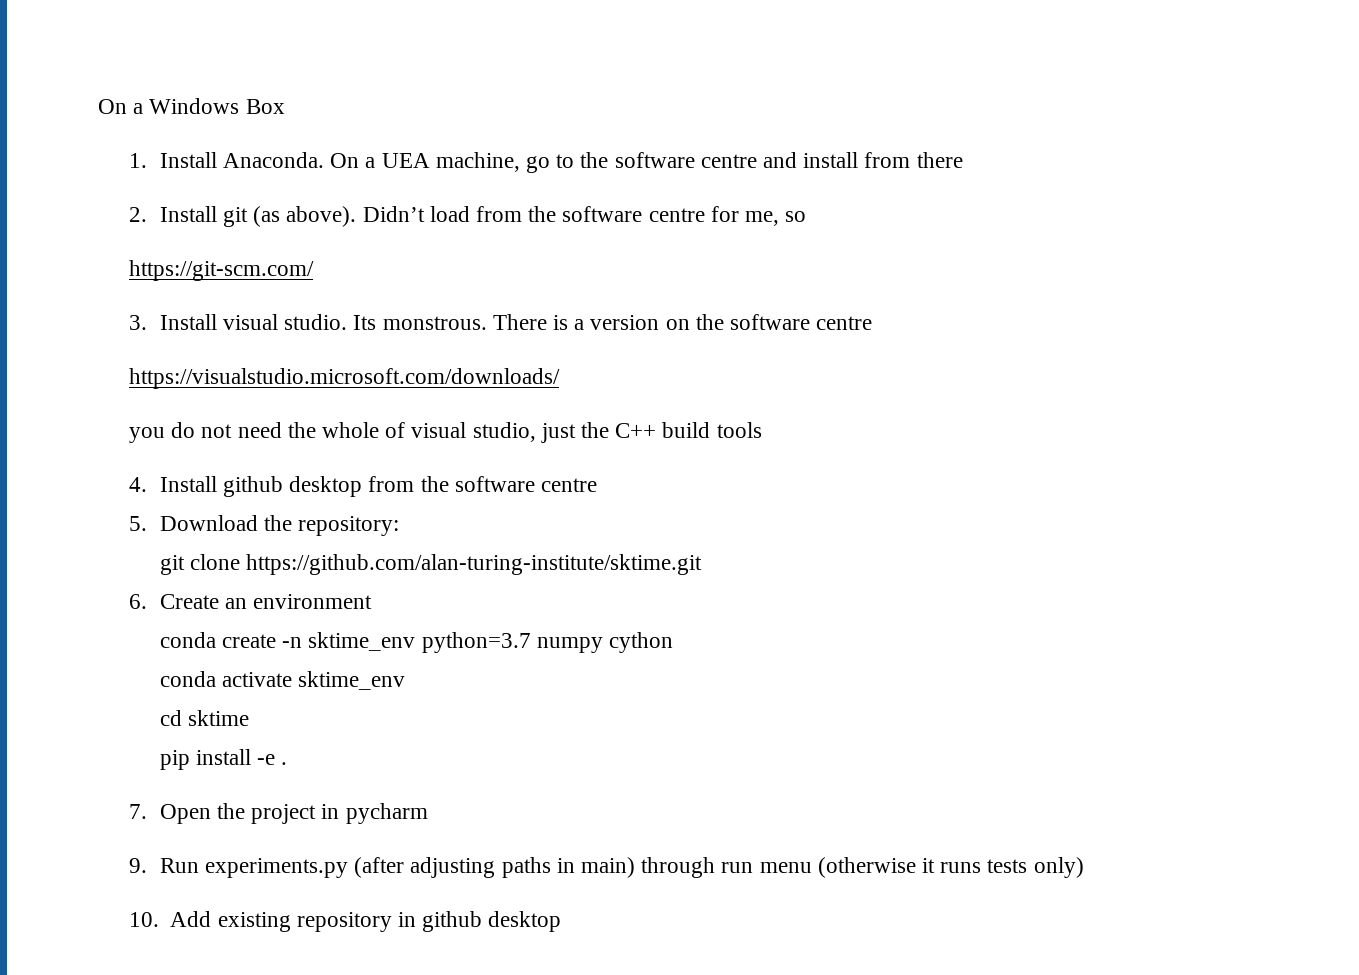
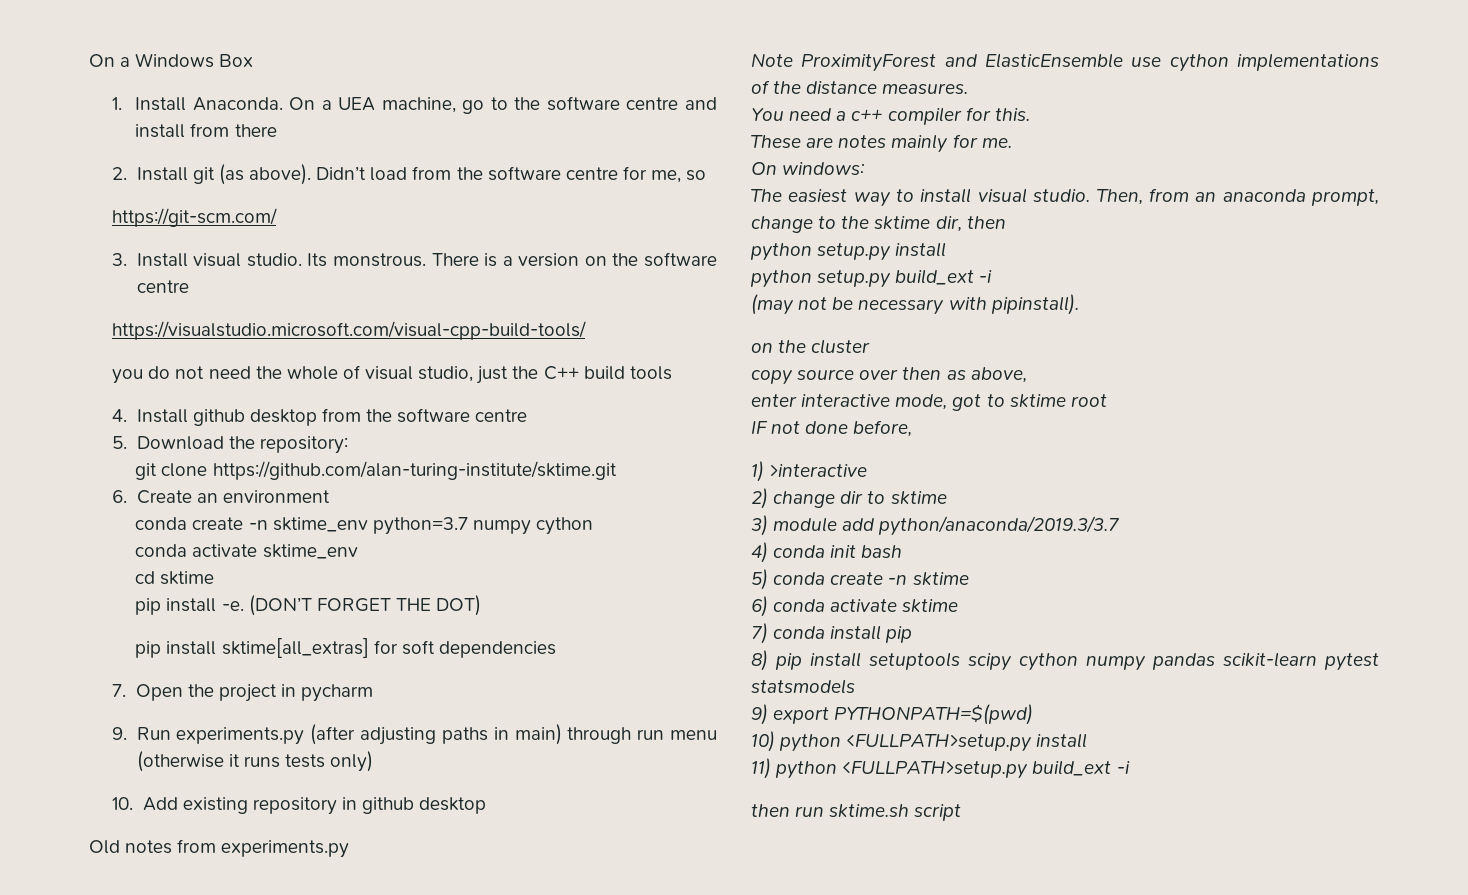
[128,368,560,389] https://visualstudio.microsoft.com/downloads/ -> [112,321,587,340] https://visualstudio.microsoft.com/visual-cpp-build-tools/
[257,754,288,765] -e . -> [221,595,482,616] [135,638,556,658] -e. (DON’T FORGET THE DOT) // pip install sktime[all_extras] for soft dependencies
(562, 921) none -> [89,839,350,858] [751,53,1379,72] [751,80,969,94] [751,107,1030,125] [751,134,1012,153] [751,162,866,175] [751,188,1379,207] [751,216,1006,233] [750,242,947,261] [750,269,993,288] [751,294,1079,315] [751,339,871,354] [751,367,1027,385] [751,394,1107,411] [751,420,913,437] [751,461,868,482] [751,488,947,509] [751,515,1121,536] [751,542,903,563] [751,569,969,590] [751,596,959,617] [751,623,913,644] [751,650,1379,671] [751,679,855,694] [751,704,1034,725] [751,731,1088,752] [751,758,1130,779] [751,804,962,821] // Old notes from experiments.py // Note ProximityForest and ElasticEnsemble use cython implementations of the distance measures. // You need a c++ compiler for this. // These are notes mainly for me. // On windows: // The easiest way to install visual studio. Then, from an anaconda prompt, change to the sktime dir, then // python setup.py install // python setup.py build_ext -i // (may not be necessary with pipinstall). // on the cluster // copy source over then as above, // enter interactive mode, got to sktime root // IF not done before, // 1) >interactive // 2) change dir to sktime // 3) module add python/anaconda/2019.3/3.7 // 4) conda init bash // 5) conda create -n sktime // 6) conda activate sktime // 7) conda install pip // 8) pip install setuptools scipy cython numpy pandas scikit-learn pytest statsmodels // 9) export PYTHONPATH=$(pwd) // 10) python <FULLPATH>setup.py install // 11) python <FULLPATH>setup.py build_ext -i // then run sktime.sh script

